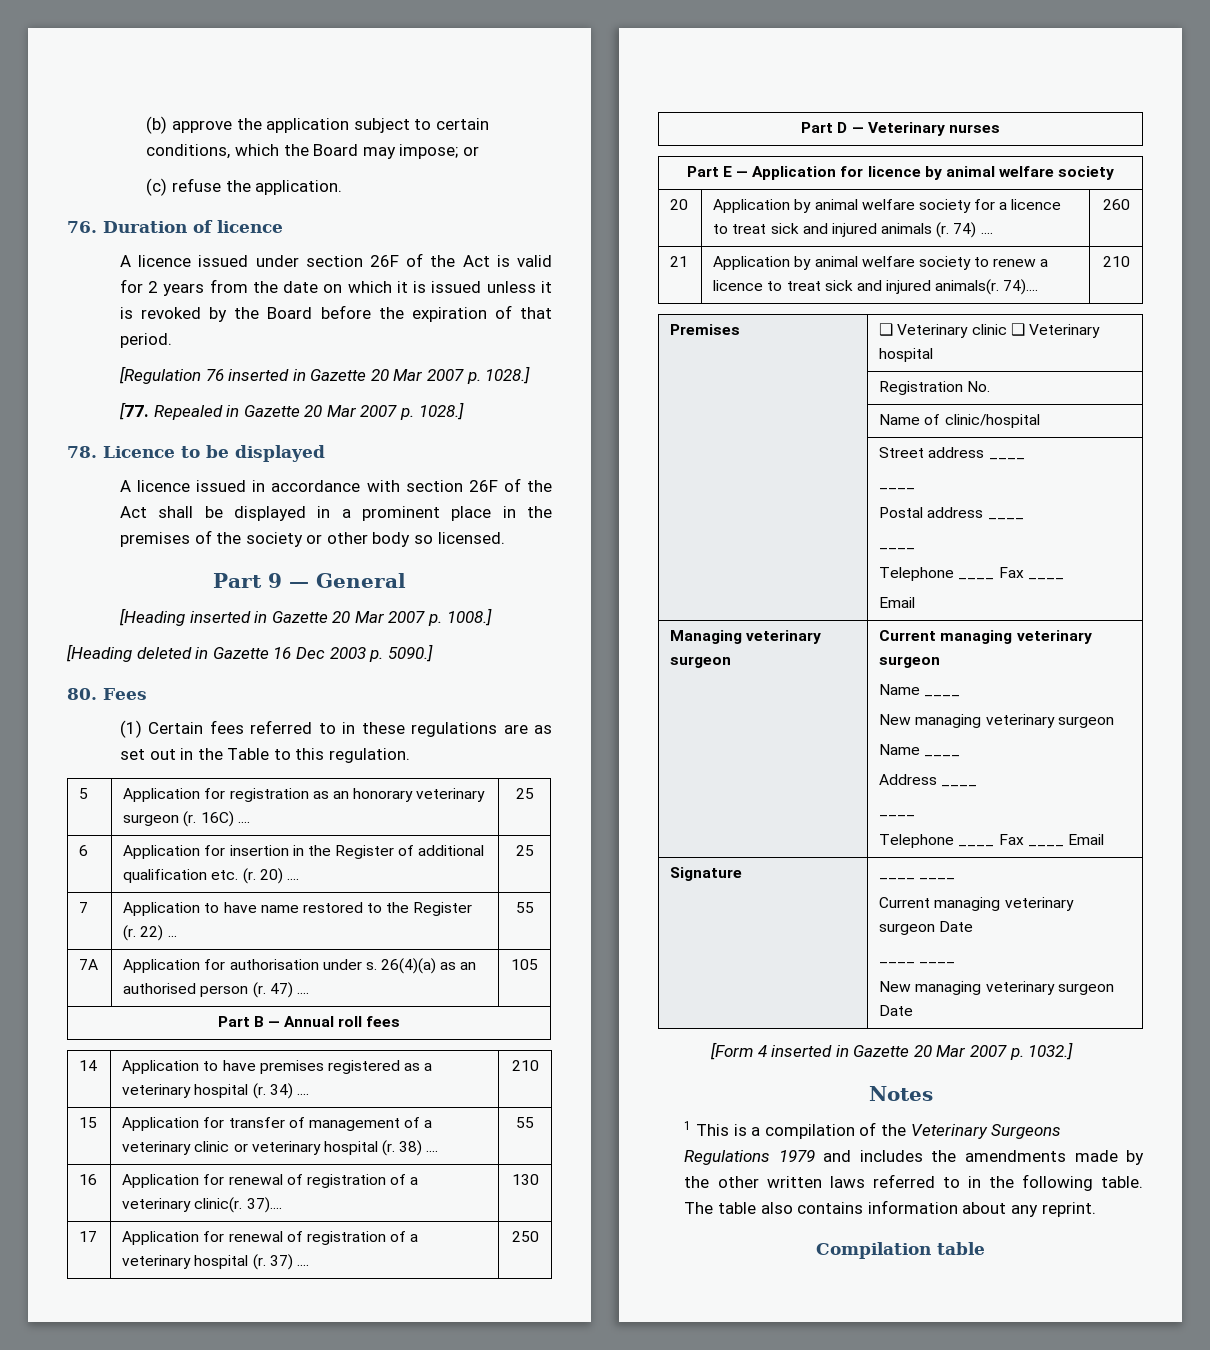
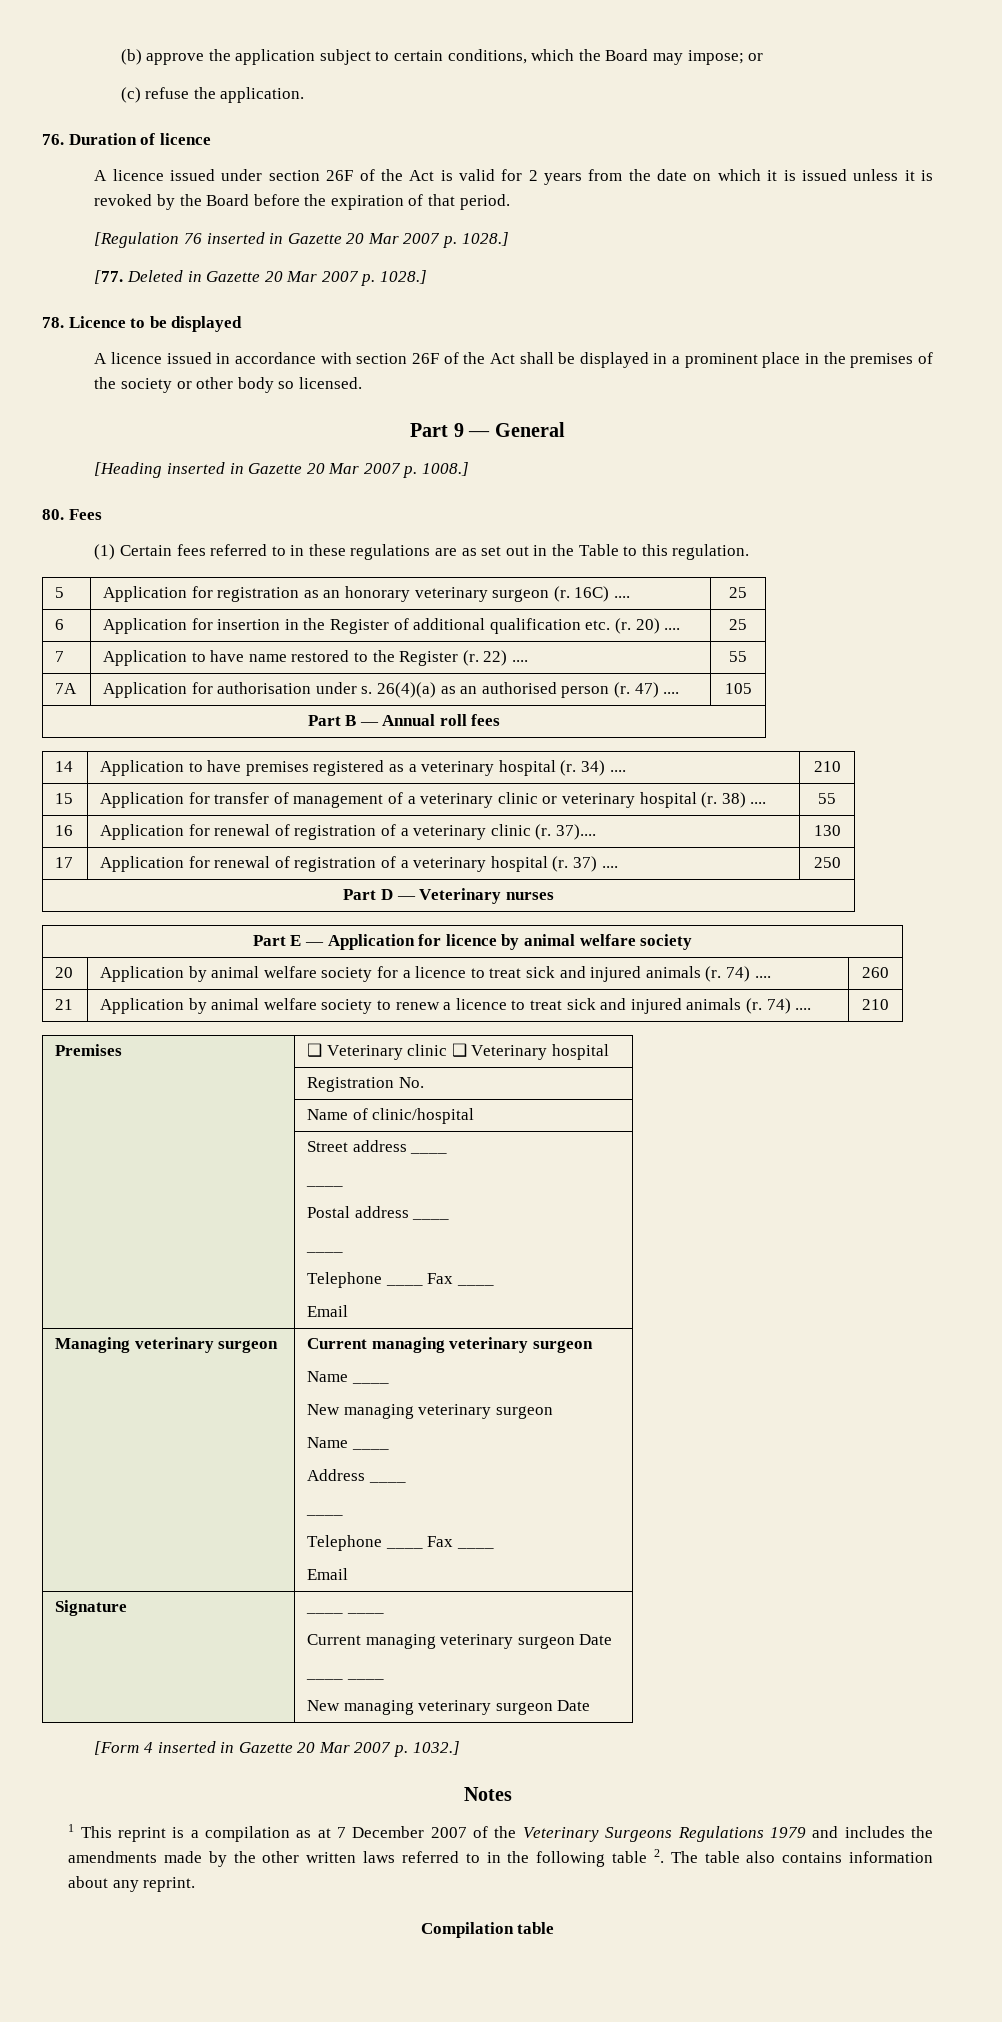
[153,405,223,420] Repealed -> [126,270,183,282] Deleted
[66,644,433,662] // [Heading deleted in Gazette 16 Dec 2003 p. 5090.] -> (470, 469) none
[167,935,177,937] ... -> [512,660,529,662] ....
[194,1197,243,1213] clinic(r. -> [490,824,552,840] clinic (r.
[935,279,1039,295] animals(r. 74).... -> [686,998,812,1014] animals (r. 74) ....
(1064, 846) none -> (494, 1548) //
(730, 1130) none -> [117,1827,166,1842] reprint
(855, 1131) none -> [296,1826,467,1838] as at 7 December 2007
[1101,1176,1143,1188] table. -> [612,1849,664,1863] table 2.

